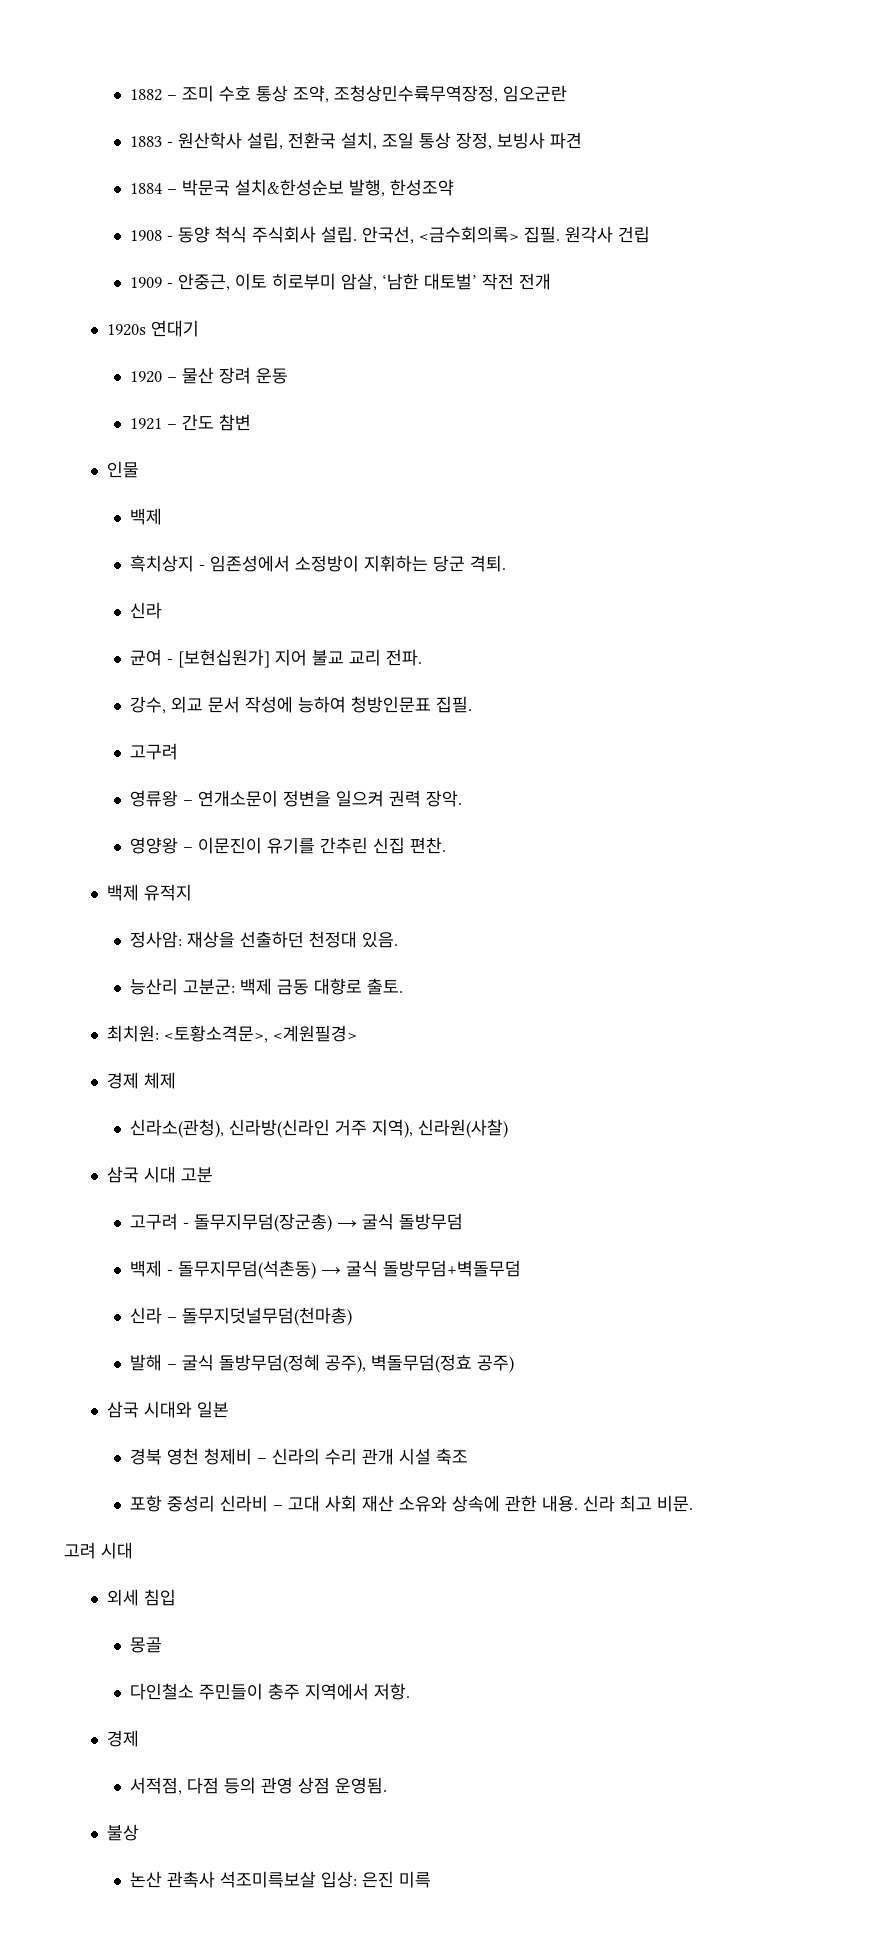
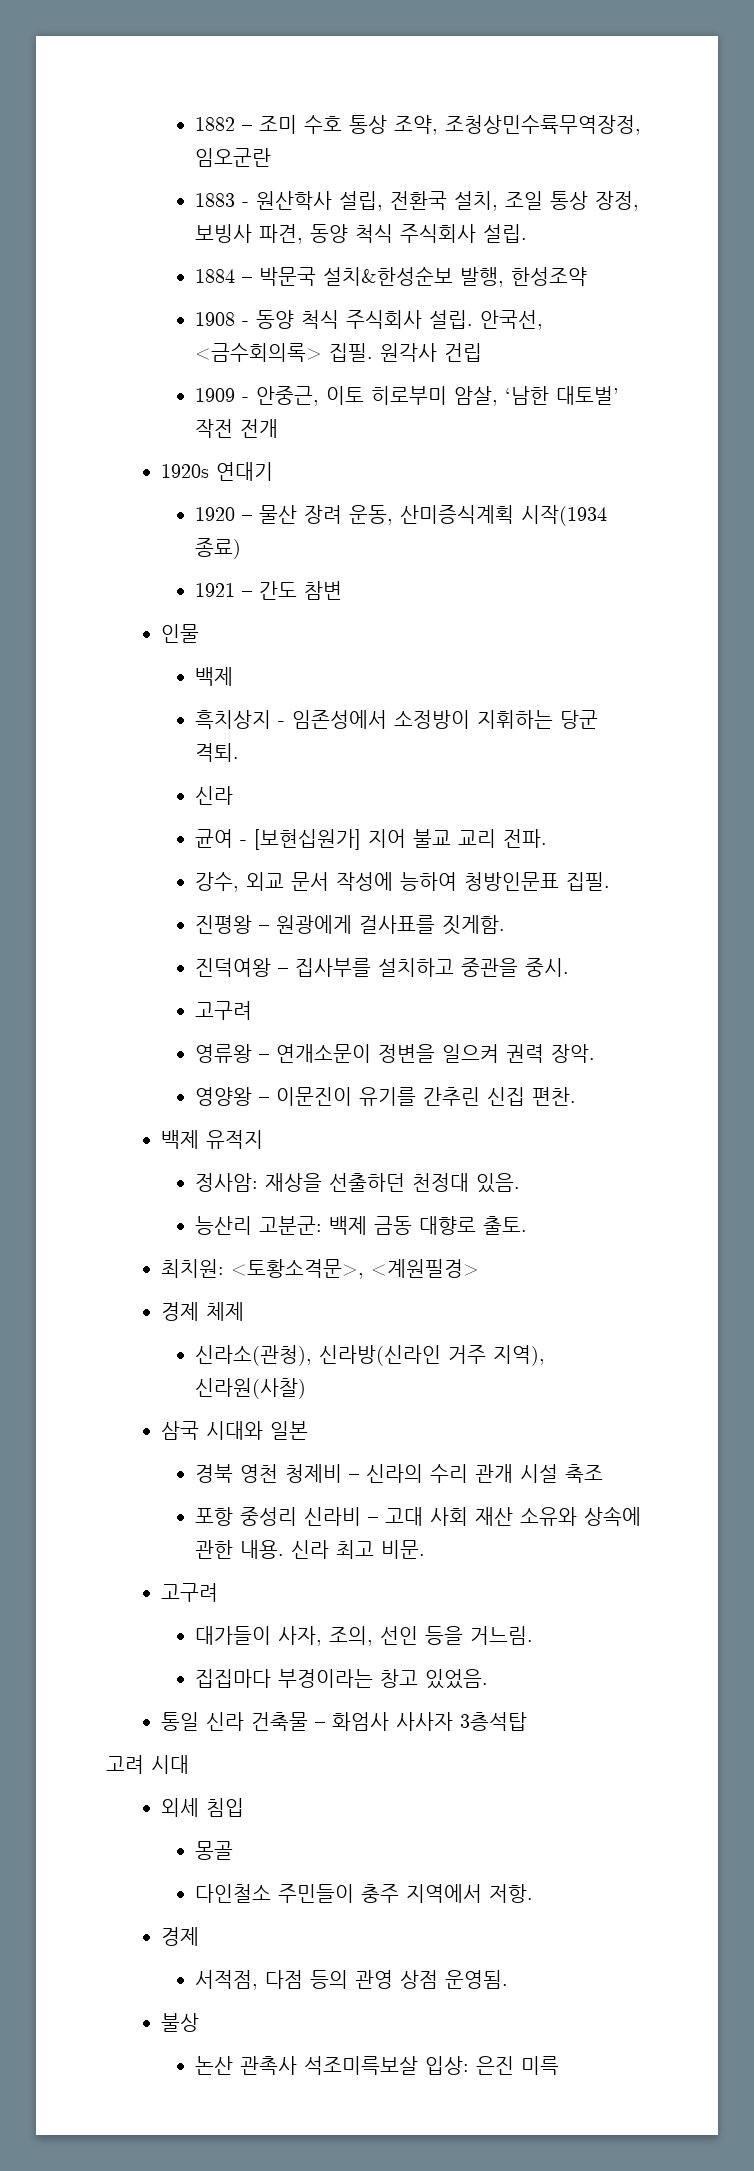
[549,132,582,149] 파견 -> [258,224,527,244] 파견, 동양 척식 주식회사 설립.
[255,368,288,384] 운동 -> [348,505,607,526] [194,538,241,559] 운동, 산미증식계획 시작(1934 종료)
(472, 704) none -> [194,915,505,935] [194,958,569,977] // 진평왕 – 원광에게 걸사표를 짓게함. // 진덕여왕 – 집사부를 설치하고 중관을 중시.
[106,1166,213,1183] [129,1213,463,1232] [129,1260,521,1279] [129,1307,352,1326] [129,1354,514,1373] // 삼국 시대 고분 // 고구려 - 돌무지무덤(장군총) → 굴식 돌방무덤 // 백제 - 돌무지무덤(석촌동) → 굴식 돌방무덤+벽돌무덤 // 신라 – 돌무지덧널무덤(천마총) // 발해 – 굴식 돌방무덤(정혜 공주), 벽돌무덤(정효 공주) -> (306, 1388) none
(693, 1503) none -> [161,1583,219,1602] [194,1626,533,1646] [194,1669,488,1689] [161,1712,528,1731] // 고구려 // 대가들이 사자, 조의, 선인 등을 거느림. // 집집마다 부경이라는 창고 있었음. // 통일 신라 건축물 – 화엄사 사사자 3층석탑

